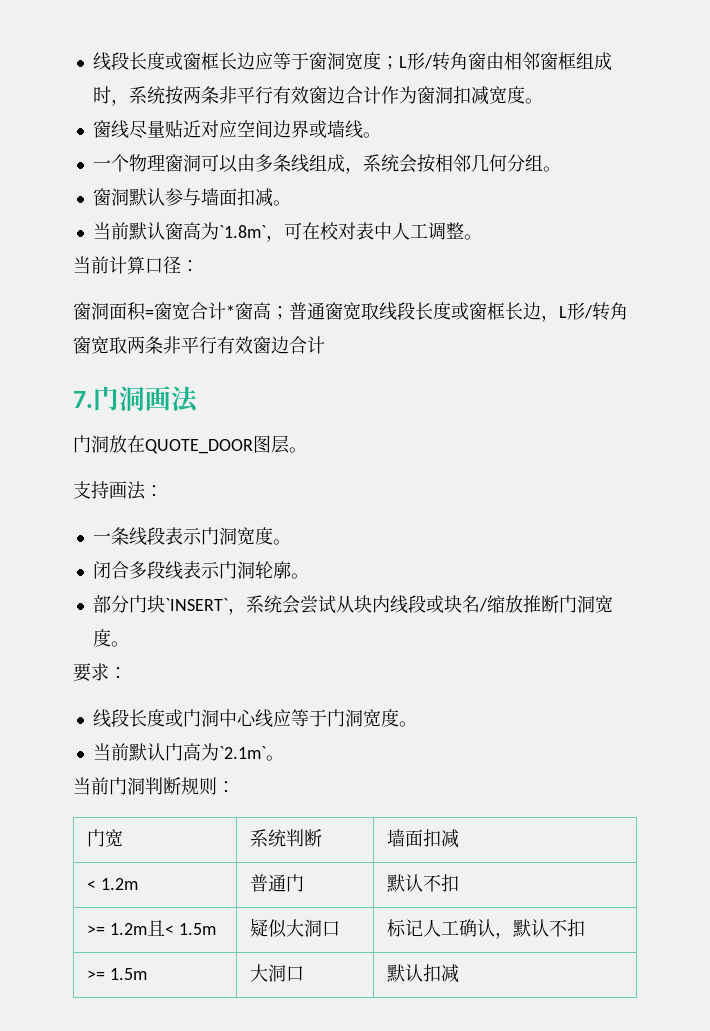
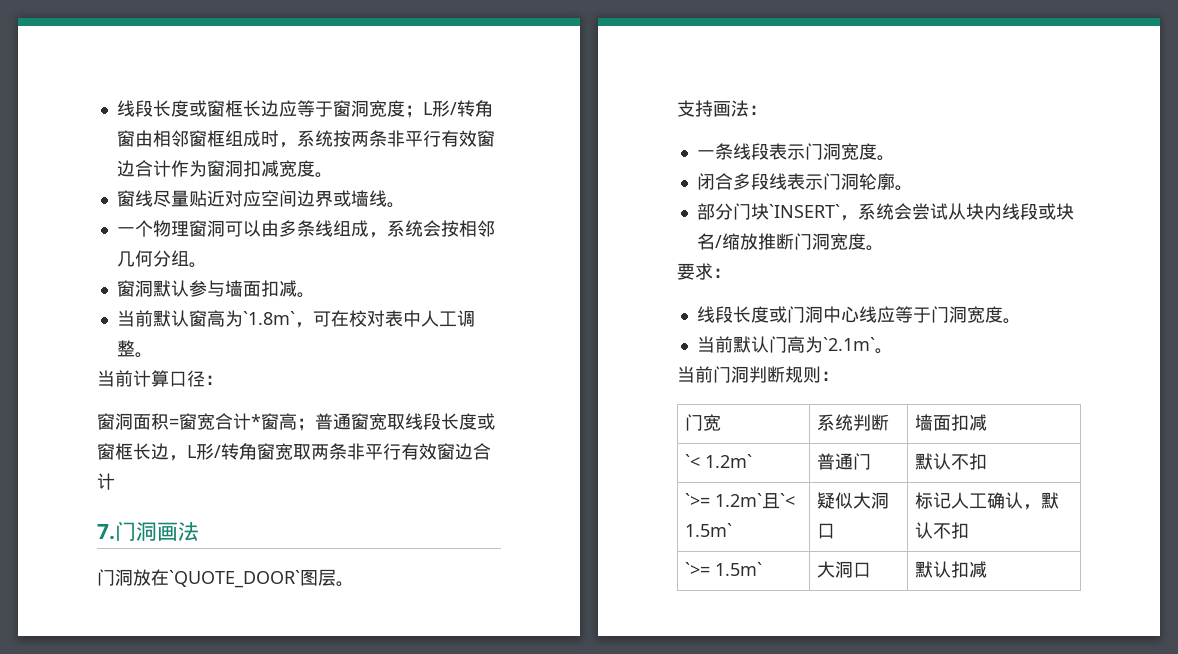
[145,439,253,454] QUOTE_DOOR -> [169,570,300,588] `QUOTE_DOOR`
[86,878,138,890] < 1.2m -> [685,454,753,468] `< 1.2m`
[86,920,216,936] >= 1.2m且< 1.5m -> [685,493,796,509] [685,523,733,537] `>= 1.2m`且`< 1.5m`
[86,968,147,980] >= 1.5m -> [685,562,763,576] `>= 1.5m`

